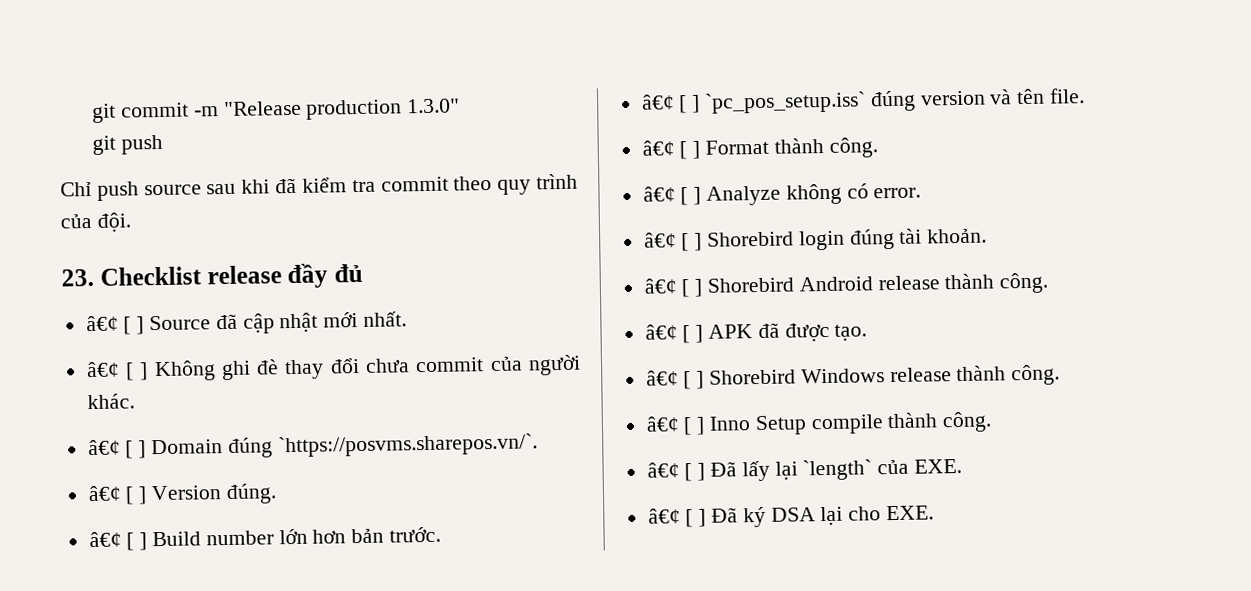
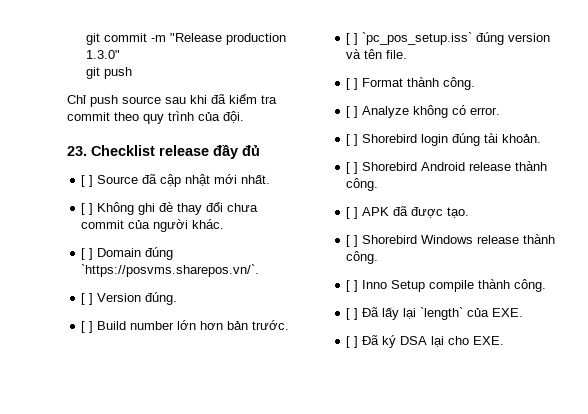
[85,315,119,332] â€¢ -> (260, 150) none
[85,361,120,378] â€¢ -> (271, 179) none
[87,439,121,456] â€¢ -> (225, 224) none
[87,485,122,502] â€¢ -> (260, 270) none
[88,531,122,548] â€¢ -> (178, 298) none
[640,94,675,110] â€¢ -> (290, 325) none
[641,140,675,156] â€¢ -> (408, 54) none
[642,186,676,202] â€¢ -> (476, 83) none
[643,232,677,248] â€¢ -> (501, 111) none
[643,278,677,294] â€¢ -> (542, 138) none
[644,324,678,340] â€¢ -> (379, 184) none
[645,370,679,386] â€¢ -> (470, 212) none
[645,416,680,432] â€¢ -> (379, 257) none
[646,462,680,478] â€¢ -> (547, 285) none
[647,508,681,524] â€¢ -> (524, 312) none

